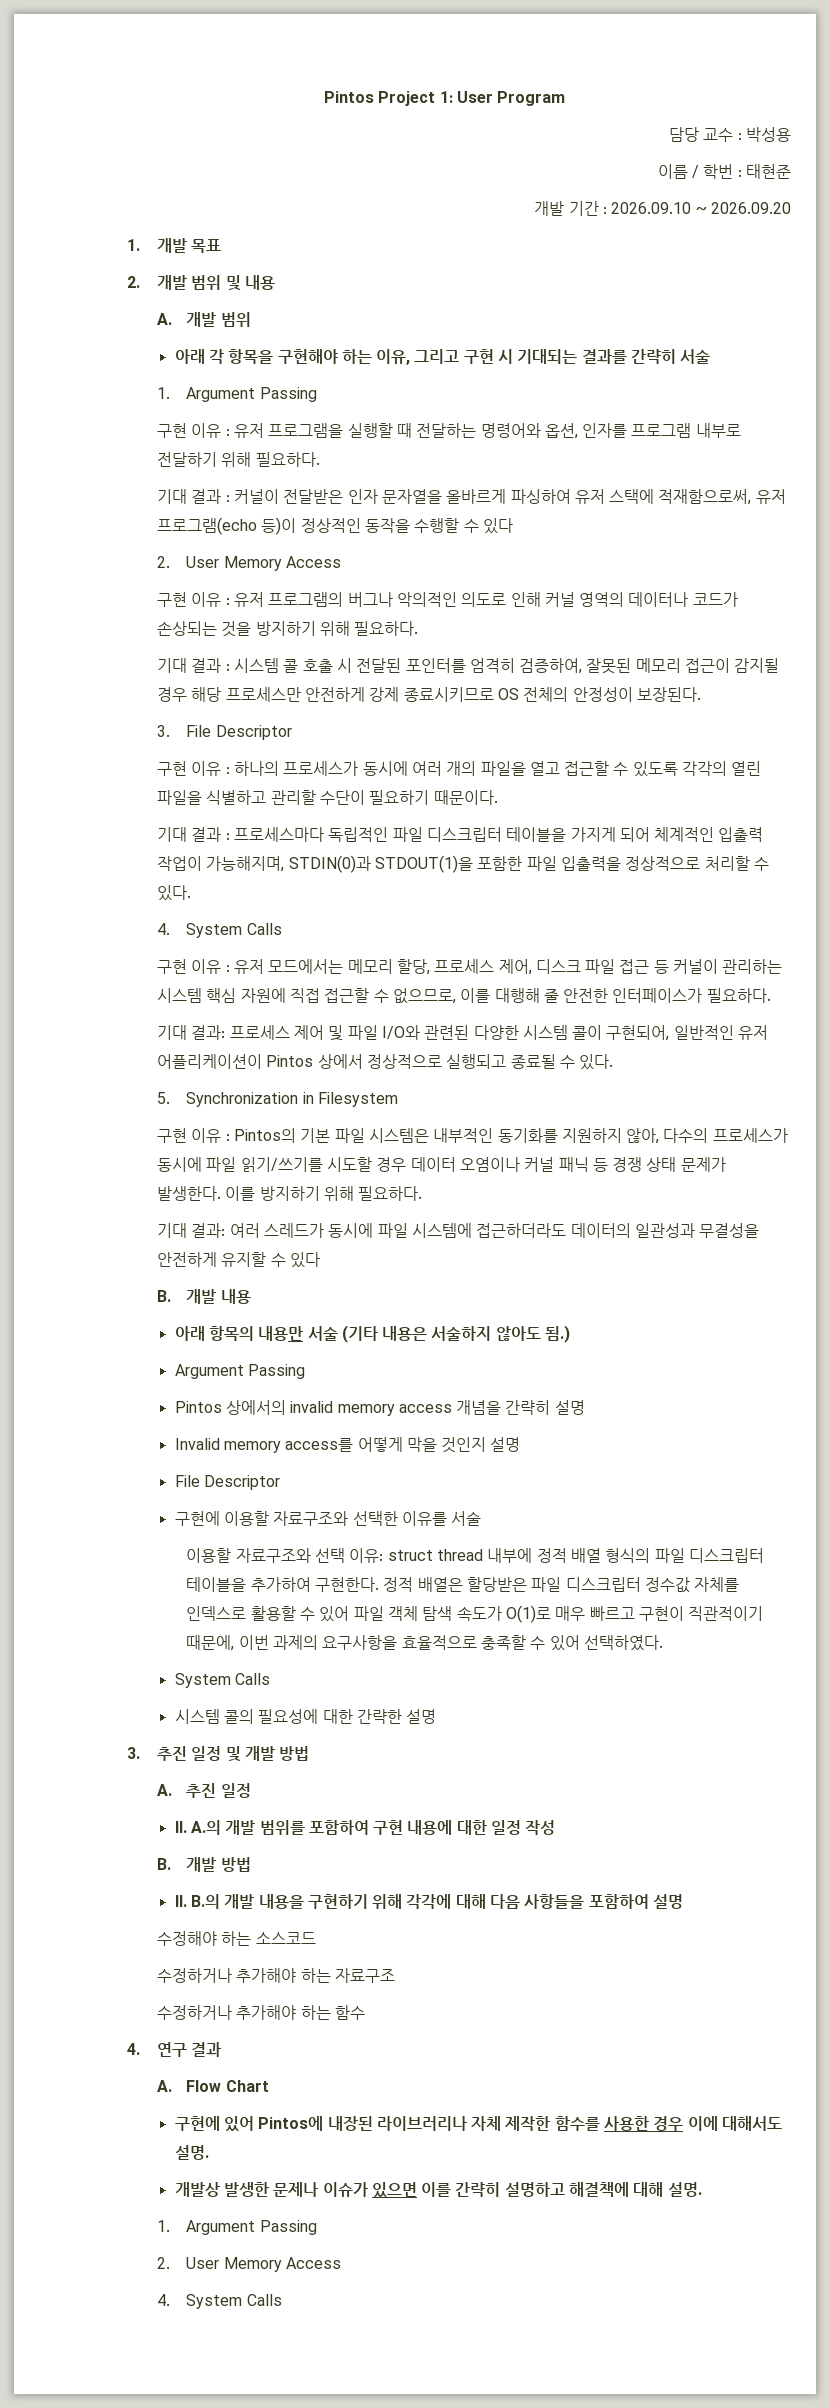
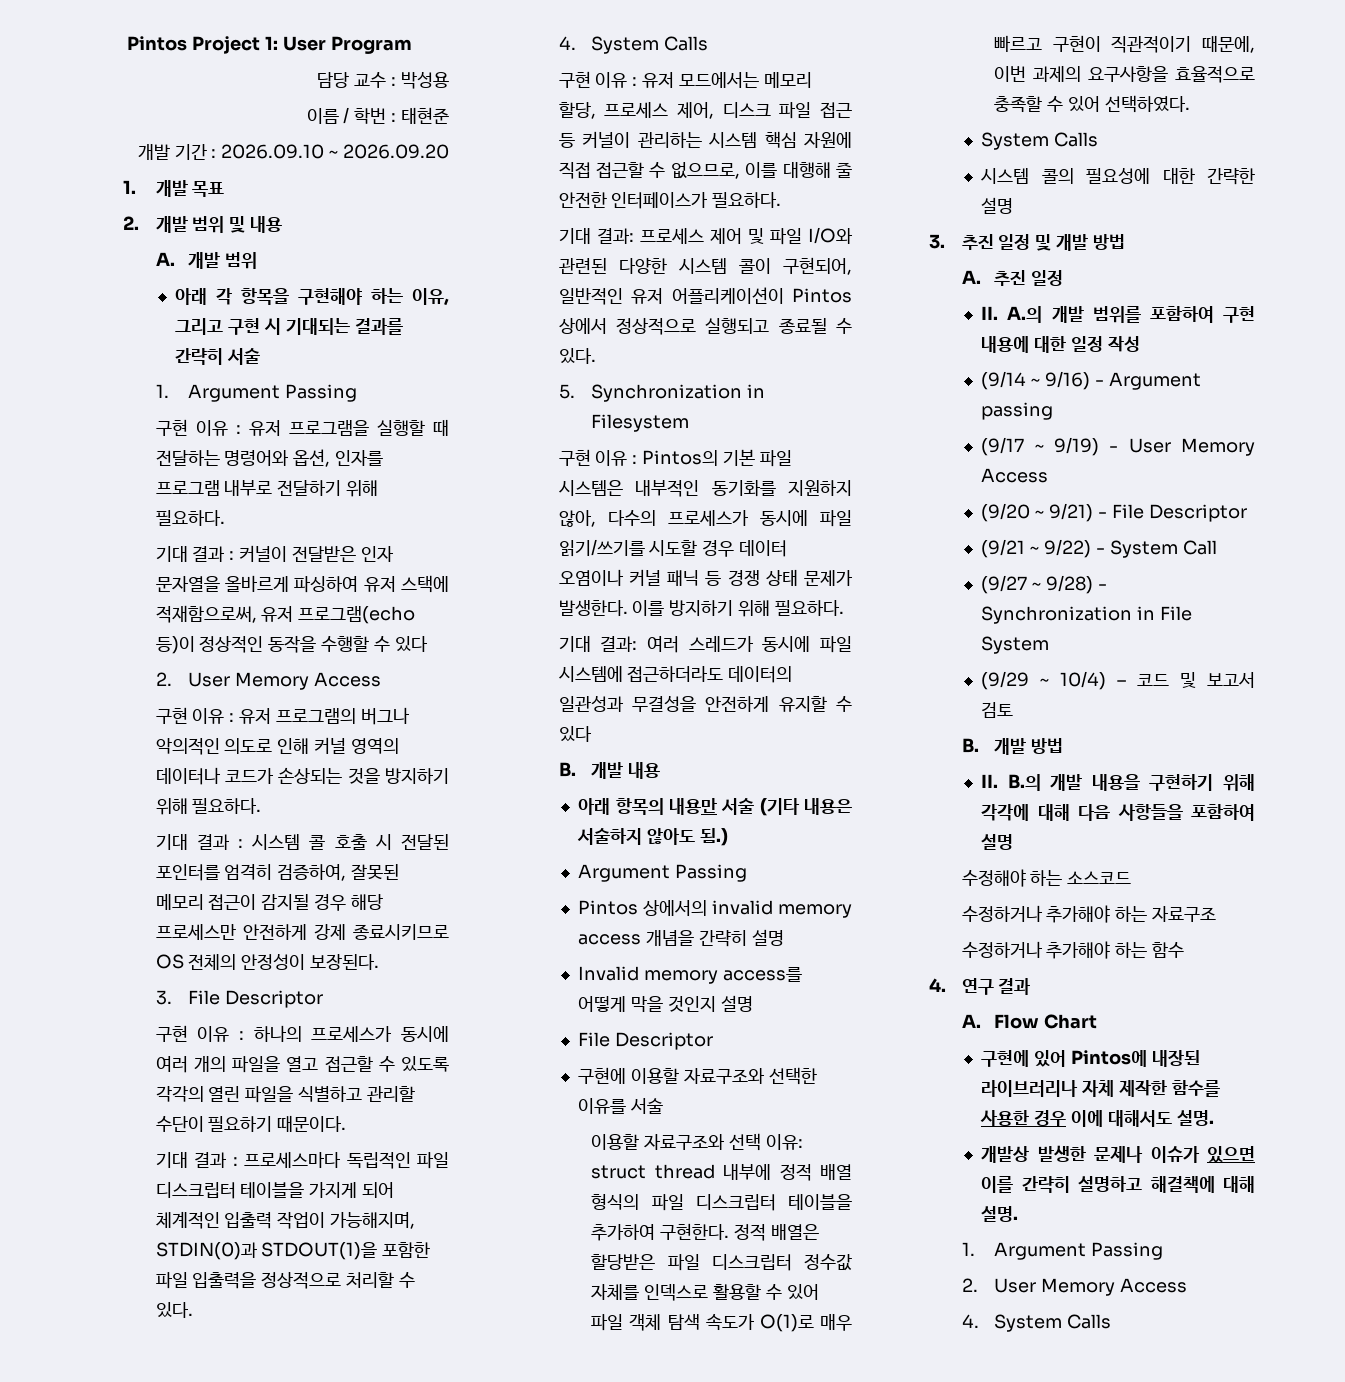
(556, 1827) none -> [981,371,1201,390] [981,402,1054,420] [981,437,1255,456] [981,468,1049,483] [981,503,1247,522] [981,539,1217,558] [981,575,1107,594] [981,606,1193,624] [981,636,1050,654] [981,671,1255,690] [981,702,1014,718] // (9/14 ~ 9/16) - Argument passing // (9/17 ~ 9/19) - User Memory Access // (9/20 ~ 9/21) - File Descriptor // (9/21 ~ 9/22) - System Call // (9/27 ~ 9/28) - Synchronization in File System // (9/29 ~ 10/4) – 코드 및 보고서 검토

